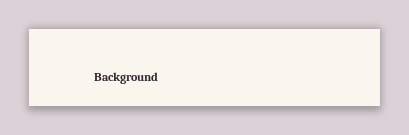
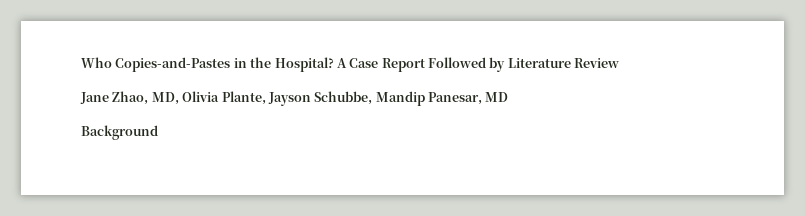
(94, 78) none -> [81,57,620,72] [80,91,509,106] Who Copies-and-Pastes in the Hospital? A Case Report Followed by Literature Review // Jane Zhao, MD, Olivia Plante, Jayson Schubbe, Mandip Panesar, MD //

